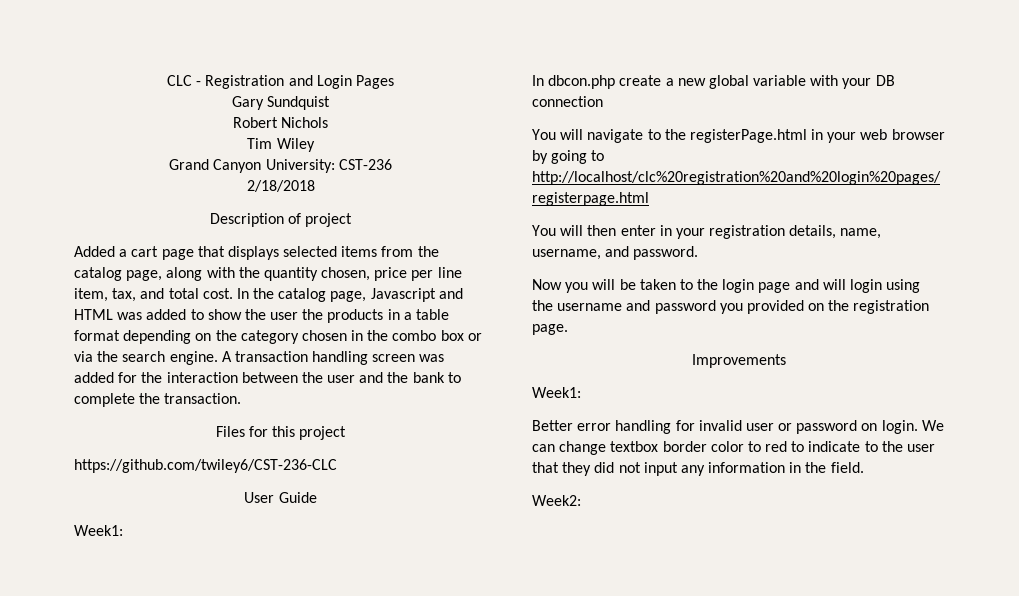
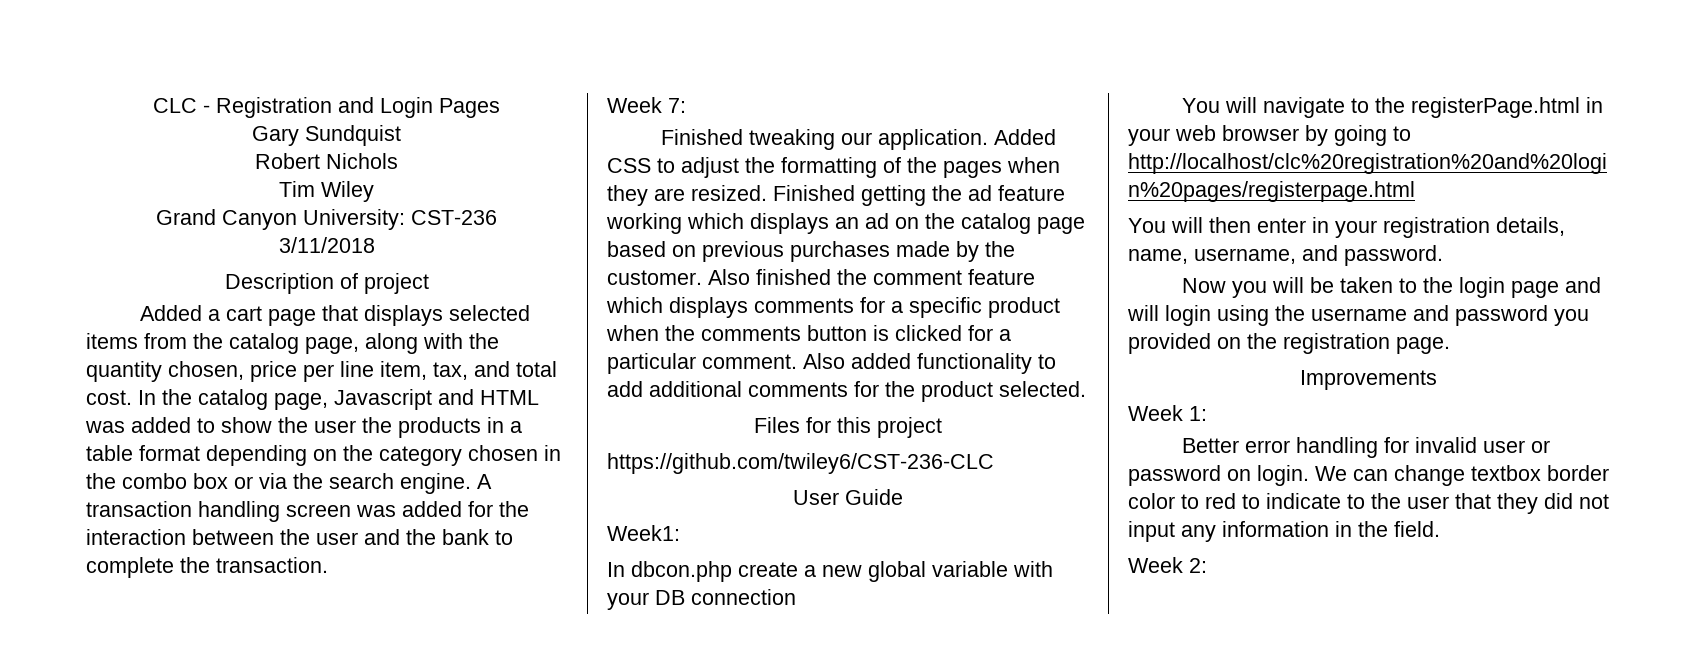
[246,180,315,192] 2/18/2018 -> [278,237,375,253] 3/11/2018
(242, 398) none -> [607,97,686,113] [661,129,1057,150] [607,157,1060,178] [607,185,1065,206] [606,213,1085,234] [607,241,1015,262] [607,269,1035,285] [606,297,1060,318] [606,325,1011,341] [607,353,1056,374] [607,381,1086,402] // Week 7: // Finished tweaking our application. Added CSS to adjust the formatting of the pages when they are resized. Finished getting the ad feature working which displays an ad on the catalog page based on previous purchases made by the customer. Also finished the comment feature which displays comments for a specific product when the comments button is clicked for a particular comment. Also added functionality to add additional comments for the product selected.
[532,387,581,398] Week1: -> [1128,405,1207,421] Week 1:
[532,495,581,506] Week2: -> [1128,557,1207,573] Week 2:

